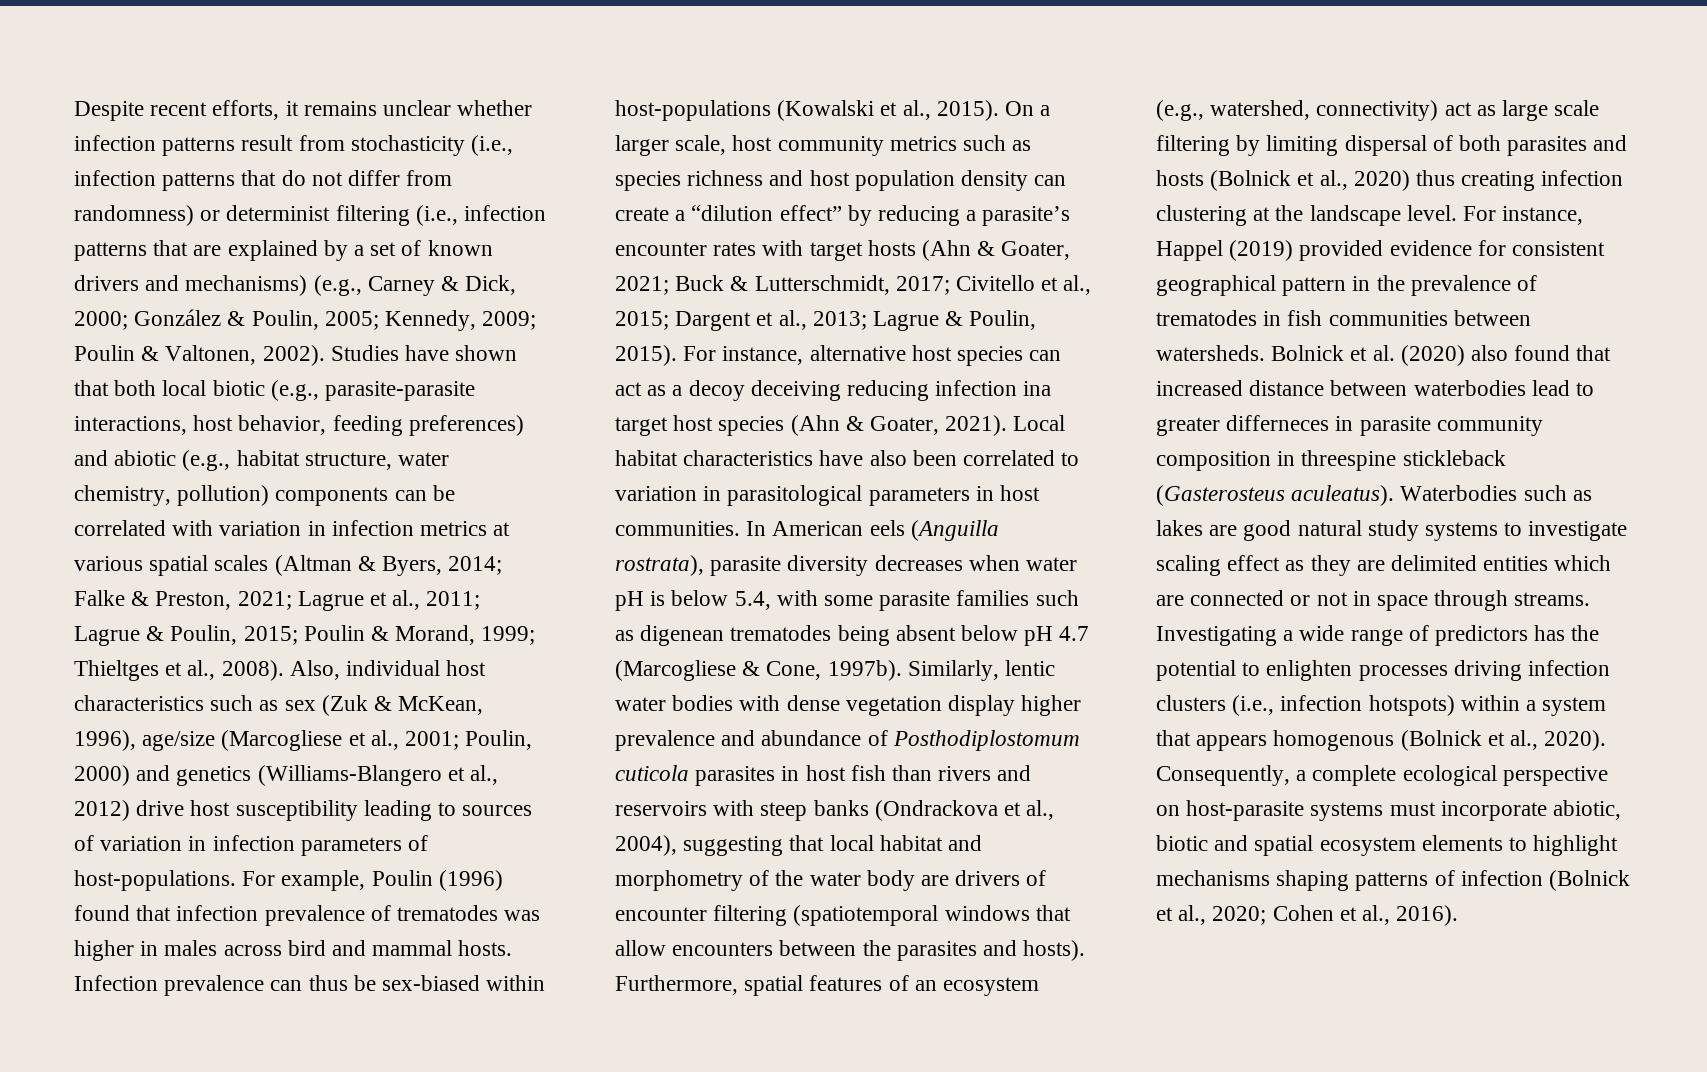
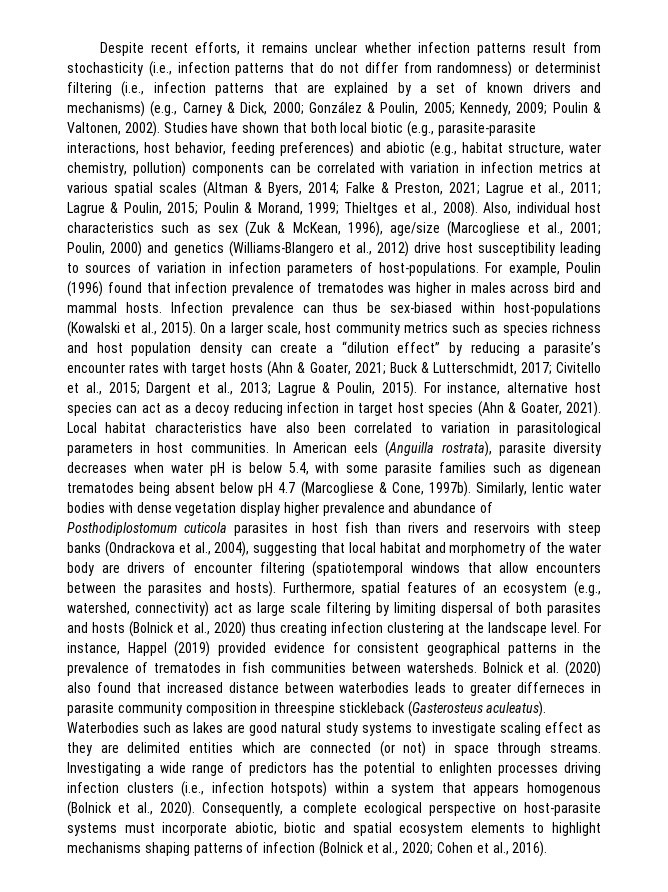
[750,380,841,401] deceiving -> (230, 409) none
[1023,381,1052,396] ina -> [343,402,354,413] in
[1282,277,1347,296] pattern -> [507,643,557,656] patterns
[1531,380,1570,396] lead -> [415,682,447,693] leads
[1290,592,1348,606] or not -> [379,741,427,757] (or not)

